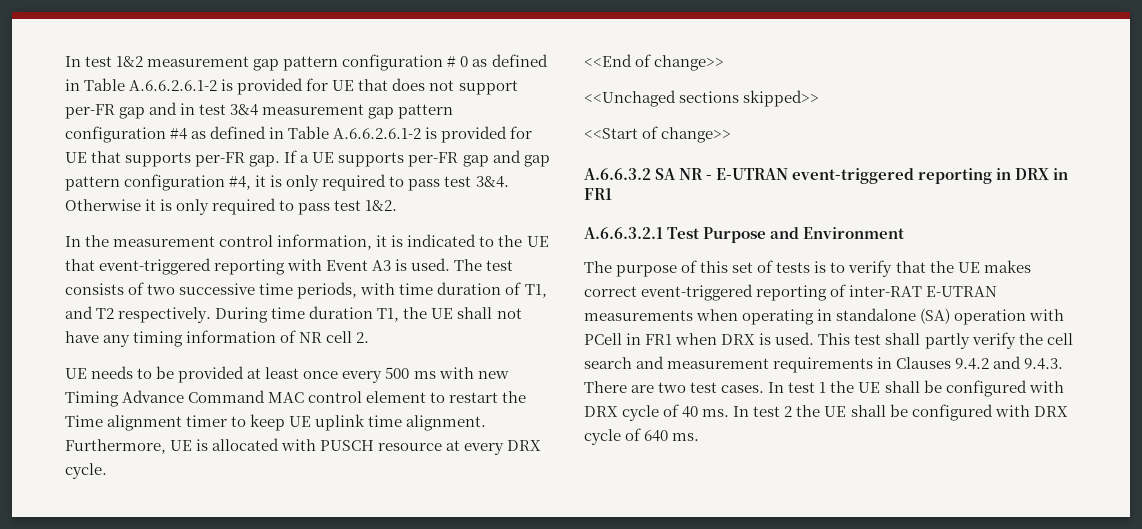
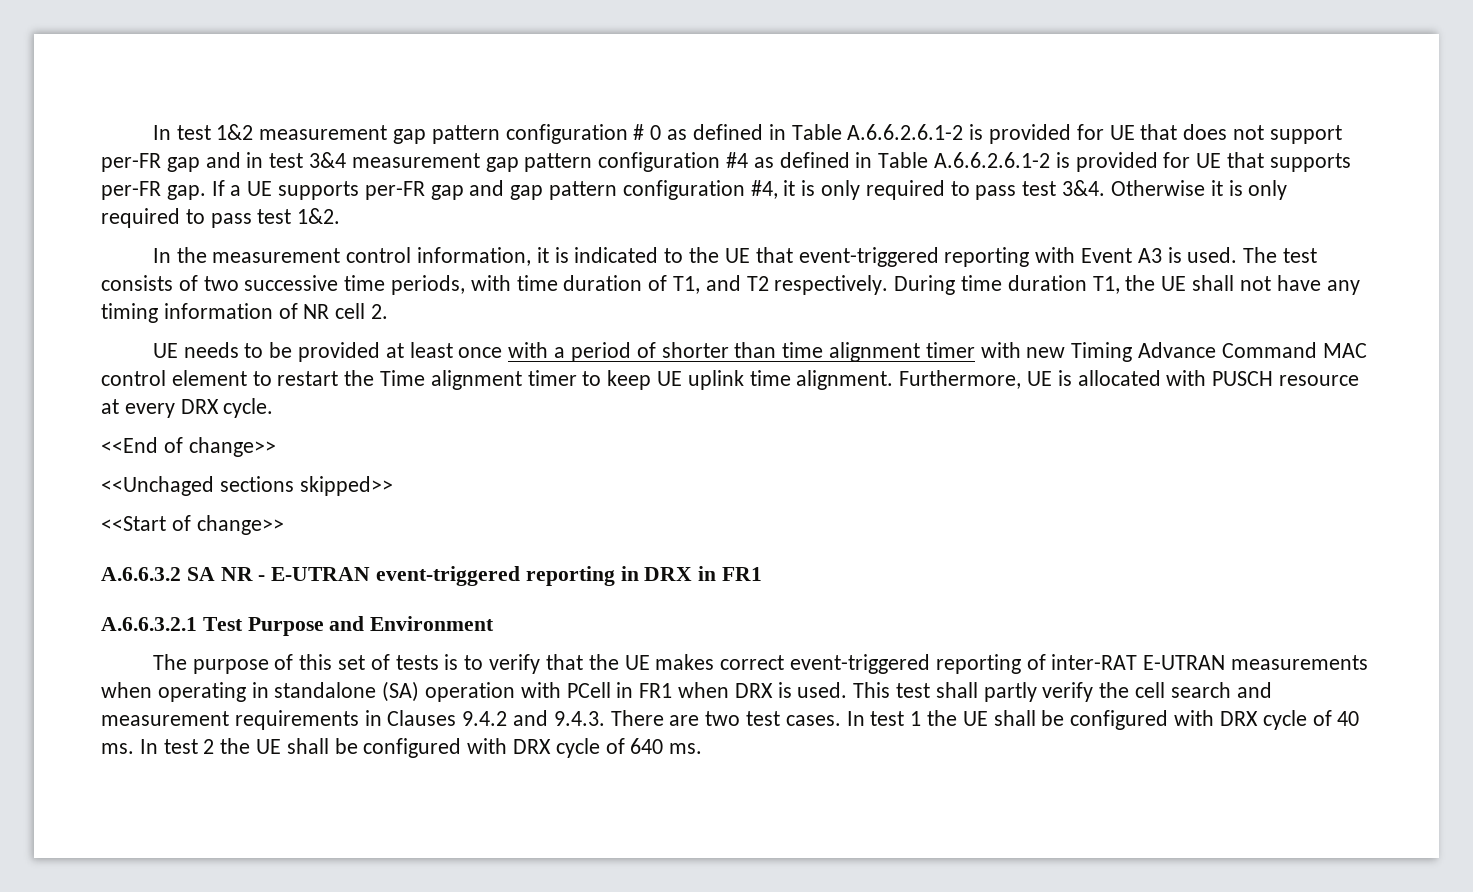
[342,367,436,383] every 500 ms -> [508,342,975,362] with a period of shorter than time alignment timer

